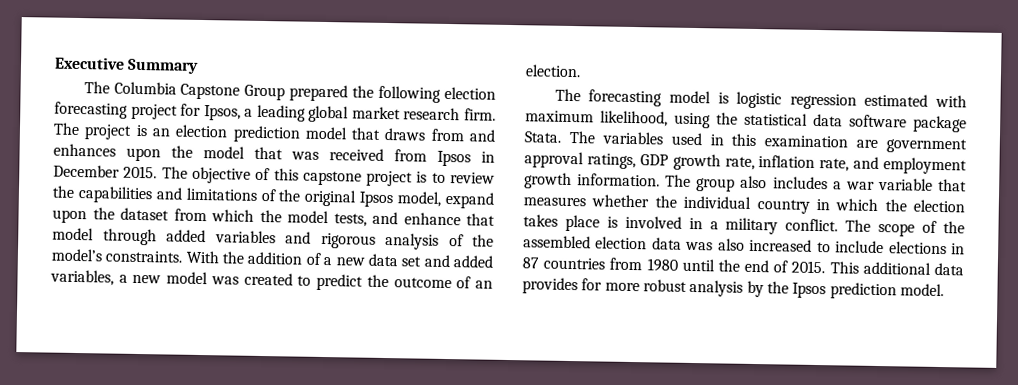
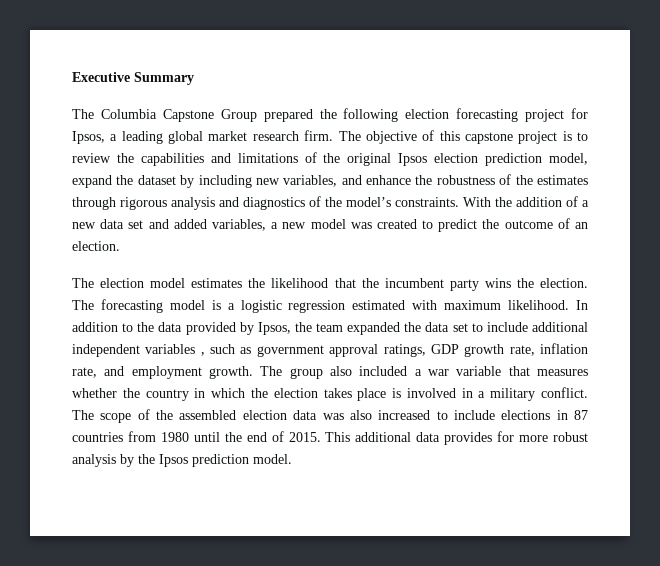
[84,124,497,143] [53,143,495,167] [53,164,188,179] project is an election prediction model that draws from and enhances upon the model that was received from Ipsos in December 2015. The -> (361, 136) none
(394, 199) none -> [434,153,543,166] election prediction
[52,209,87,224] upon -> (112, 181) none
[173,208,495,227] [52,227,439,250] from which the model tests, and enhance that model through added variables and rigorous analysis -> [180,174,588,188] [72,197,305,210] by including new variables, and enhance the robustness of the estimates through rigorous analysis and diagnostics
(581, 95) none -> [100,278,588,291] [72,300,94,310] election model estimates the likelihood that the incumbent party wins the election. The
(729, 98) none -> [227,303,235,310] a
[600,110,967,133] [524,130,879,148] likelihood, using the statistical data software package Stata. The variables used in this examination are -> [508,300,589,310] [72,322,588,335] [72,344,252,357] likelihood. In addition to the data provided by Ipsos, the team expanded the data set to include additional independent variables , such as
[524,172,661,190] growth information. -> [209,366,254,379] growth.
[772,176,828,190] includes -> [359,366,408,376] included
[683,195,752,209] individual -> (140, 393) none

